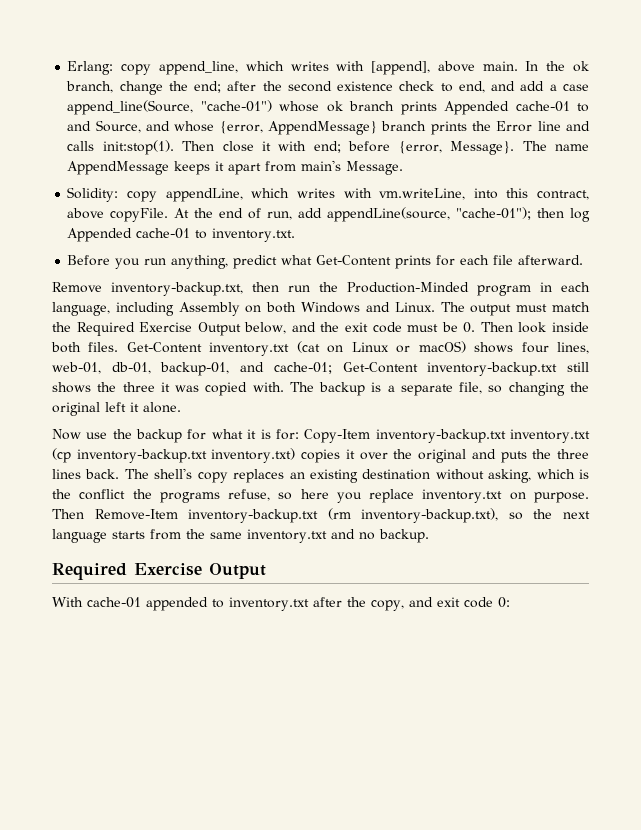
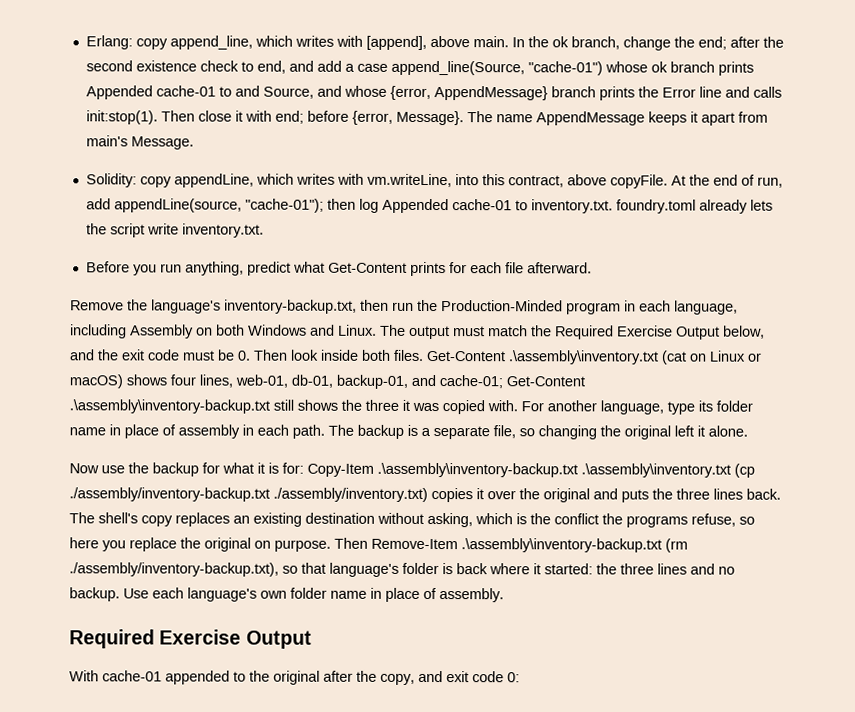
(296, 235) none -> [615,199,773,214] [85,223,264,238] foundry.toml already lets the script write inventory.txt.
(102, 287) none -> [127,299,221,314] the language's
[209,342,290,356] inventory.txt -> [508,350,659,365] .\assembly\inventory.txt
[427,362,558,376] inventory-backup.txt -> [69,399,270,414] .\assembly\inventory-backup.txt
(284, 387) none -> [521,400,753,415] [69,424,325,439] For another language, type its folder name in place of assembly in each path.
[375,429,591,443] [52,448,296,463] inventory-backup.txt inventory.txt (cp inventory-backup.txt inventory.txt) -> [377,462,755,478] [69,487,428,503] .\assembly\inventory-backup.txt .\assembly\inventory.txt (cp ./assembly/inventory-backup.txt ./assembly/inventory.txt)
[422,489,503,503] inventory.txt -> [180,537,251,552] the original
[188,508,590,523] [52,529,429,543] inventory-backup.txt (rm inventory-backup.txt), so the next language starts from the same inventory.txt and no backup. -> [461,538,688,553] [69,562,735,577] [69,587,504,603] .\assembly\inventory-backup.txt (rm ./assembly/inventory-backup.txt), so that language's folder is back where it started: the three lines and no backup. Use each language's own folder name in place of assembly.
[229,597,309,611] inventory.txt -> [249,670,320,685] the original

